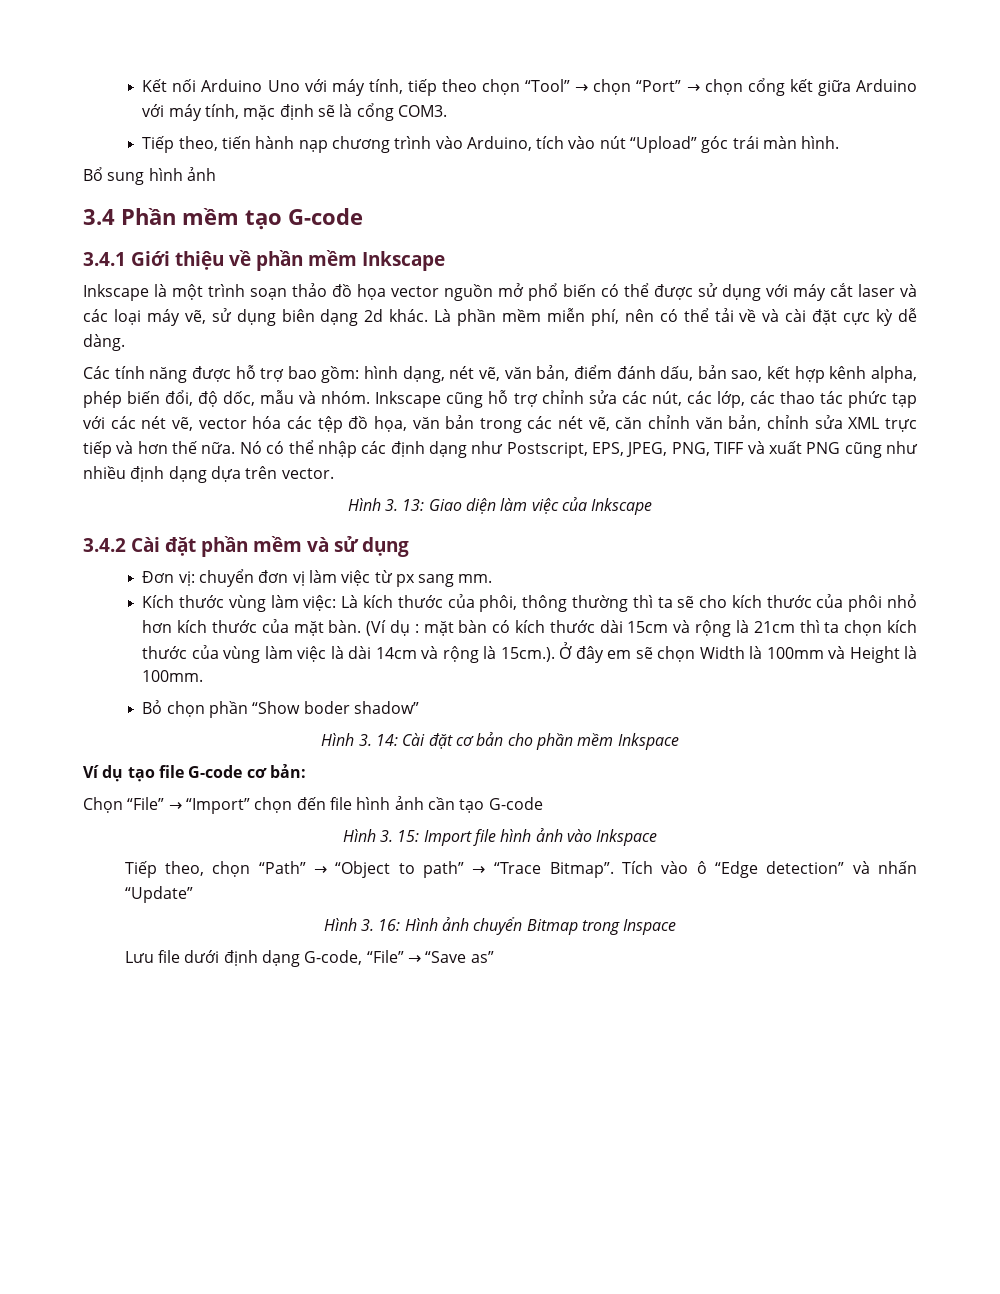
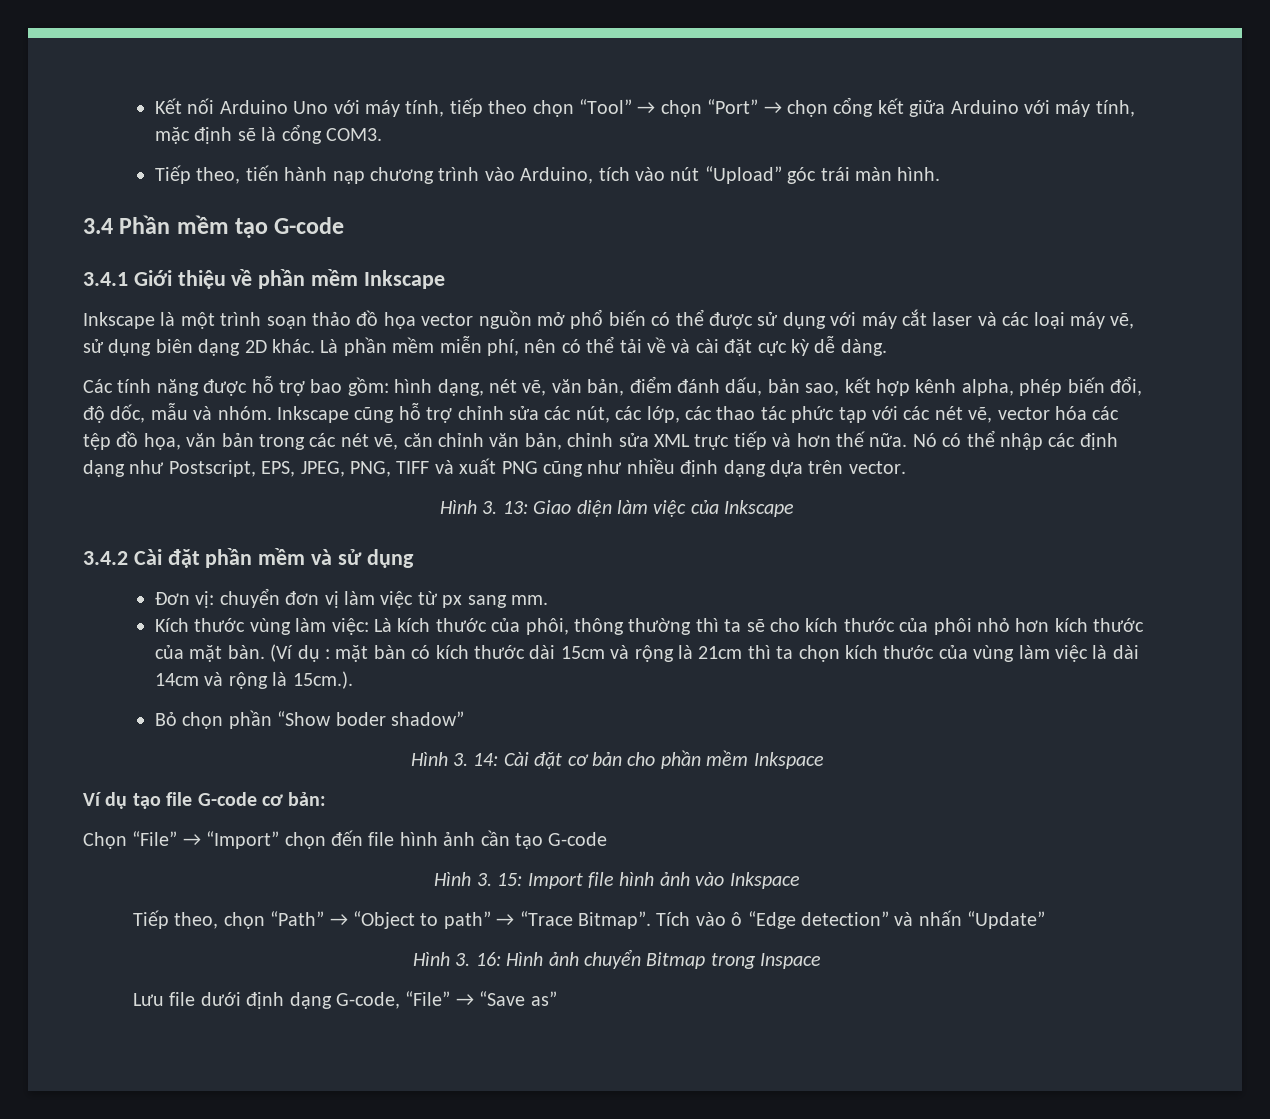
[83,167,216,185] // Bổ sung hình ảnh -> (941, 174) none
[364,309,384,322] 2d -> [244,340,267,353] 2D
[559,642,917,663] [142,670,204,682] Ở đây em sẽ chọn Width là 100mm và Height là 100mm. -> (353, 680) none

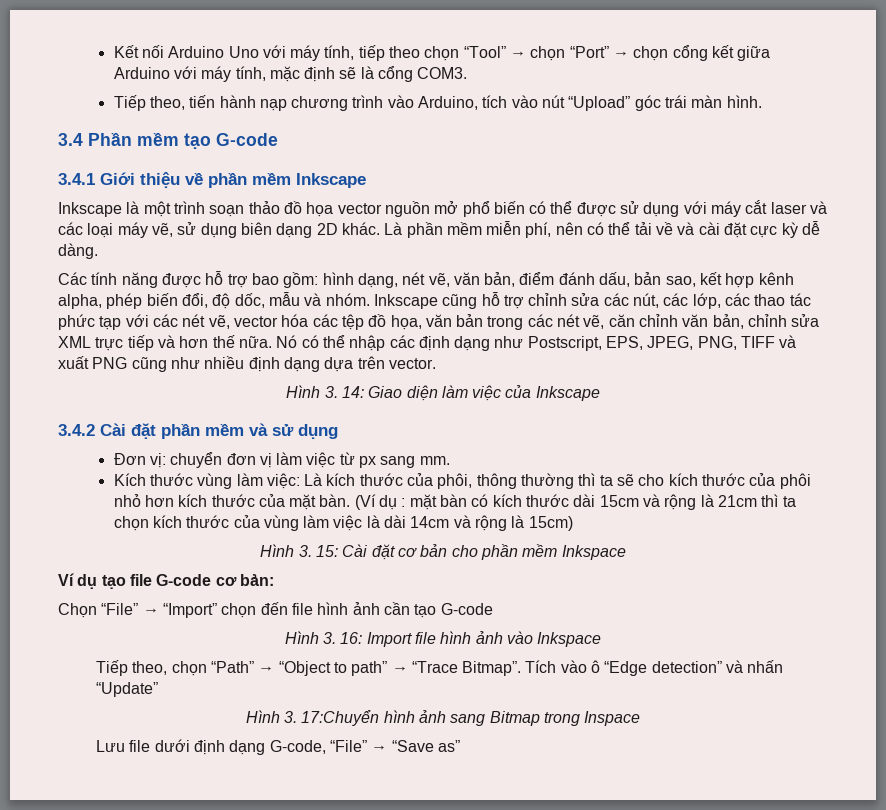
[502,501,528,514] 13: -> [341,386,364,398] 14:
[292,671,353,689] [155,710,465,729] [410,752,499,766] 15cm.). // Bỏ chọn phần “Show boder shadow” // Hình 3. 14: -> [528,516,573,531] [260,544,339,557] 15cm) // Hình 3. 15:
[497,873,523,886] 15: -> [340,632,363,644] 16:
[475,949,641,969] 16: Hình ảnh chuyển -> [301,710,486,726] 17:Chuyển hình ảnh sang

